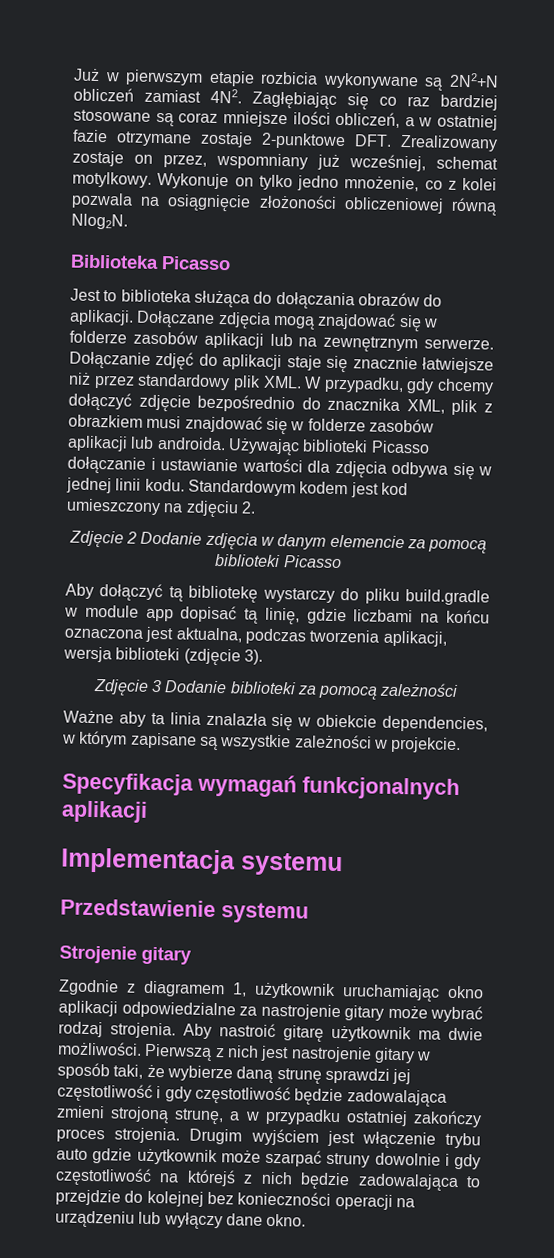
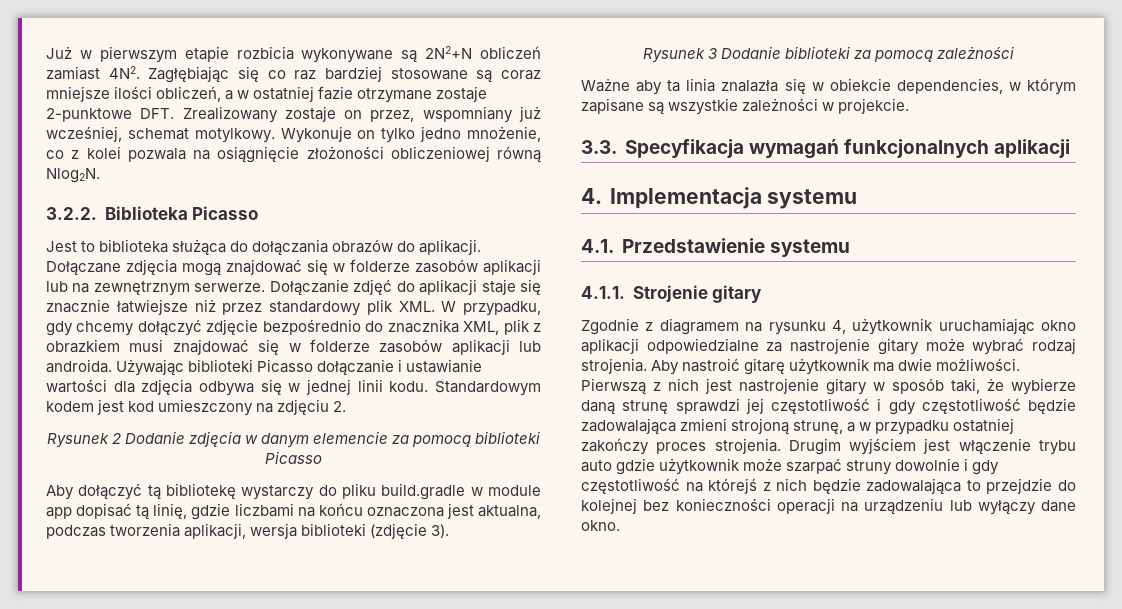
(128, 221) none -> [46,207,97,220] 3.2.2.
[68,530,124,548] Zdjęcie -> [46,433,109,448] Rysunek
[92,678,149,696] Zdjęcie -> [642,48,705,63] Rysunek
(462, 745) none -> [581,140,617,154] 3.3.
(148, 811) none -> [581,188,602,204] 4.
(343, 864) none -> [581,239,614,253] 4.1.
(309, 913) none -> [581,286,625,299] 4.1.1.
[232,982,247,997] 1, -> [745,320,846,335] na rysunku 4,

